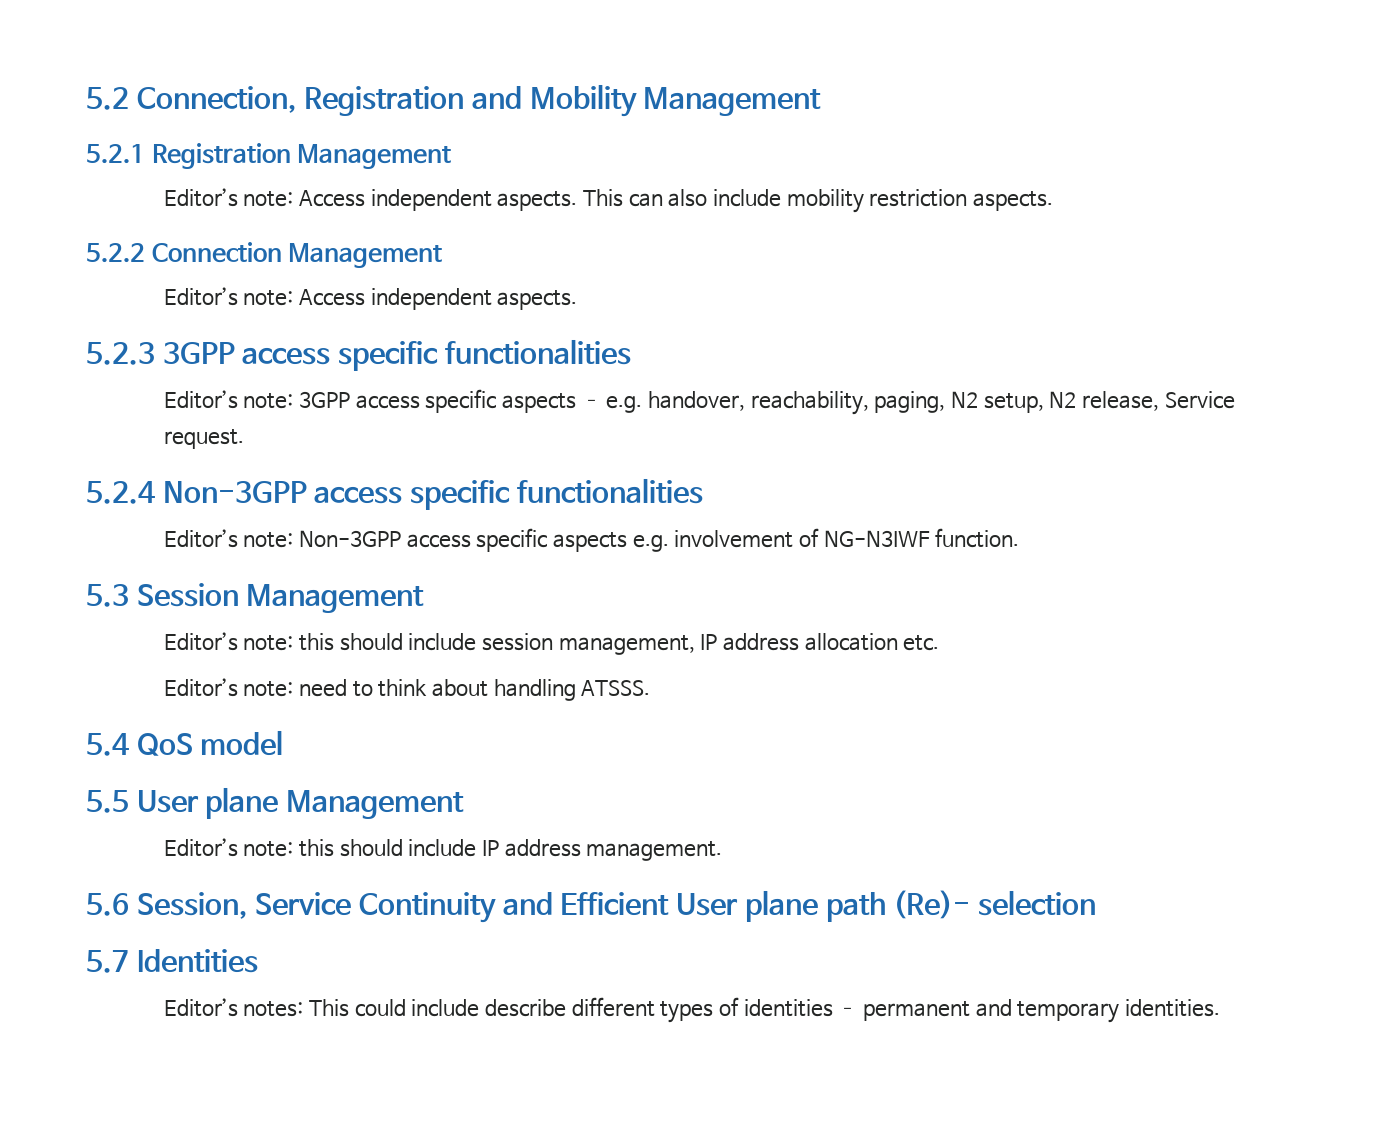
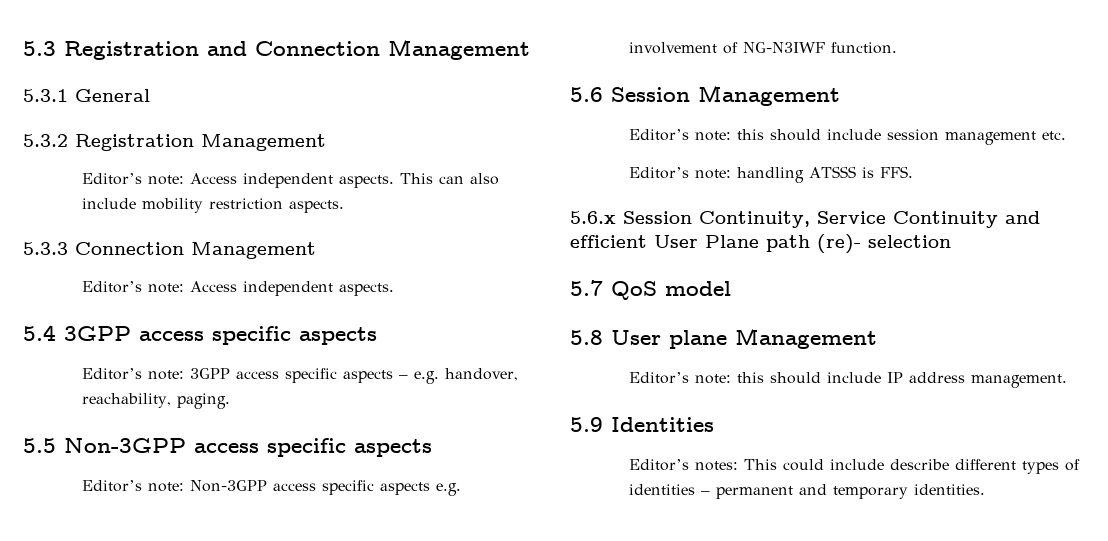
[86,86,297,113] 5.2 Connection, -> [23,41,56,56] 5.3
[529,84,822,117] [86,144,145,164] Mobility Management // 5.2.1 -> [255,39,530,60] [23,89,150,102] [23,134,68,147] Connection Management // 5.3.1 General // 5.3.2
[86,243,145,263] 5.2.2 -> [23,242,68,255] 5.3.3
[86,339,631,371] 5.2.3 3GPP access specific functionalities -> [23,325,377,345] 5.4 3GPP access specific aspects
[874,391,1235,413] [163,429,244,449] [86,478,703,510] paging, N2 setup, N2 release, Service request. // 5.2.4 Non-3GPP access specific functionalities -> [176,393,230,409] [23,438,432,457] paging. // 5.5 Non-3GPP access specific aspects
[86,584,129,607] 5.3 -> [570,87,603,102] 5.6
[558,633,898,655] management, IP address allocation -> [944,131,1036,145] management
[298,679,651,701] [86,733,129,756] need to think about handling ATSSS. // 5.4 -> [736,166,913,183] [570,211,1040,228] [570,234,951,254] [570,280,603,296] handling ATSSS is FFS. // 5.6.x Session Continuity, Service Continuity and efficient User Plane path (re)- selection // 5.7
[86,790,129,813] 5.5 -> [570,330,603,345] 5.8
[86,890,1096,923] [86,950,129,973] 5.6 Session, Service Continuity and Efficient User plane path (Re)- selection // 5.7 -> [570,417,603,432] 5.9

